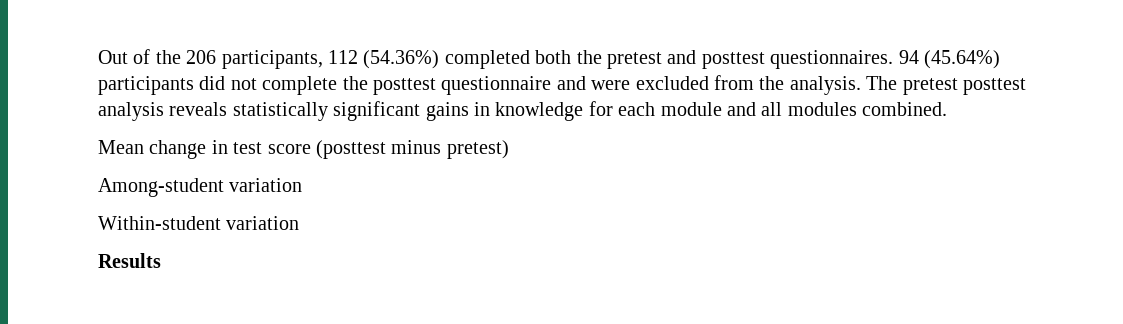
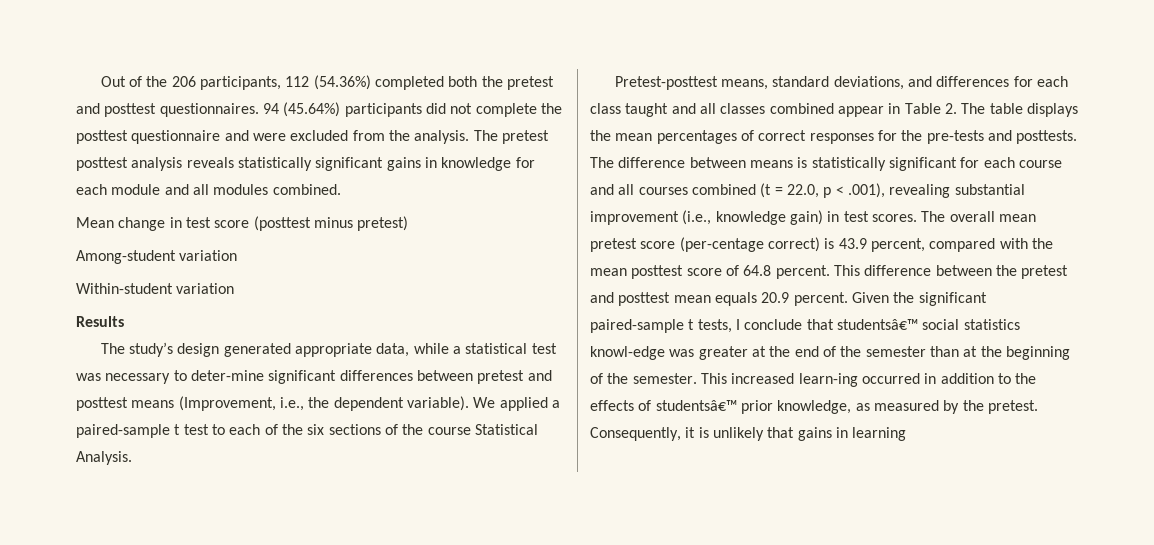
(161, 260) none -> [100,342,557,357] [76,370,552,384] [76,396,560,411] [76,424,538,438] [76,451,132,465] [614,76,1068,90] [590,103,1078,117] [590,130,1078,144] [590,157,1062,171] [590,183,1025,198] [590,210,1036,225] [590,237,1053,252] [590,265,1069,279] [590,292,987,306] [590,319,1020,333] [590,346,1070,360] [590,373,1037,387] [590,400,1038,414] [590,427,907,441] // The study’s design generated appropriate data, while a statistical test was necessary to deter-mine significant differences between pretest and posttest means (Improvement, i.e., the dependent variable). We applied a paired-sample t test to each of the six sections of the course Statistical Analysis. // Pretest-posttest means, standard deviations, and differences for each class taught and all classes combined appear in Table 2. The table displays the mean percentages of correct responses for the pre-tests and posttests. The difference between means is statistically significant for each course and all courses combined (t = 22.0, p < .001), revealing substantial improvement (i.e., knowledge gain) in test scores. The overall mean pretest score (per-centage correct) is 43.9 percent, compared with the mean posttest score of 64.8 percent. This difference between the pretest and posttest mean equals 20.9 percent. Given the significant paired-sample t tests, I conclude that studentsâ€™ social statistics knowl-edge was greater at the end of the semester than at the beginning of the semester. This increased learn-ing occurred in addition to the effects of studentsâ€™ prior knowledge, as measured by the pretest. Consequently, it is unlikely that gains in learning

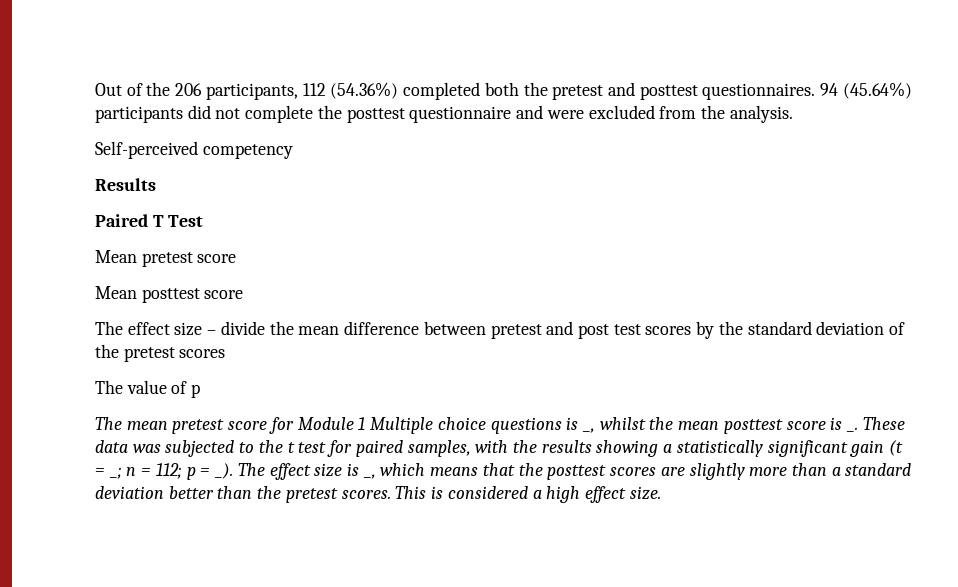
[473,130,549,144] [76,157,535,171] [76,184,341,195] [76,216,409,231] [76,250,238,264] [76,283,235,294] [76,316,124,327] [100,342,557,357] [76,370,552,384] [76,396,560,411] [76,424,538,438] [76,451,132,465] [614,76,1068,90] [590,103,1078,117] [590,130,1078,144] [590,157,1062,171] [590,183,1025,198] [590,210,1036,225] [590,237,1053,252] [590,265,1069,279] [590,292,987,306] [590,319,1020,333] [590,346,1070,360] [590,373,1037,387] [590,400,1038,414] [590,427,907,441] The pretest posttest analysis reveals statistically significant gains in knowledge for each module and all modules combined. // Mean change in test score (posttest minus pretest) // Among-student variation // Within-student variation // Results // The study’s design generated appropriate data, while a statistical test was necessary to deter-mine significant differences between pretest and posttest means (Improvement, i.e., the dependent variable). We applied a paired-sample t test to each of the six sections of the course Statistical Analysis. // Pretest-posttest means, standard deviations, and differences for each class taught and all classes combined appear in Table 2. The table displays the mean percentages of correct responses for the pre-tests and posttests. The difference between means is statistically significant for each course and all courses combined (t = 22.0, p < .001), revealing substantial improvement (i.e., knowledge gain) in test scores. The overall mean pretest score (per-centage correct) is 43.9 percent, compared with the mean posttest score of 64.8 percent. This difference between the pretest and posttest mean equals 20.9 percent. Given the significant paired-sample t tests, I conclude that studentsâ€™ social statistics knowl-edge was greater at the end of the semester than at the beginning of the semester. This increased learn-ing occurred in addition to the effects of studentsâ€™ prior knowledge, as measured by the pretest. Consequently, it is unlikely that gains in learning -> [95,141,293,159] [95,178,156,191] [95,214,204,227] [95,250,237,267] [95,286,244,303] [95,321,906,339] [95,344,226,362] [95,380,201,398] [95,417,905,434] [95,440,904,457] [95,463,912,480] [95,486,661,503] // Self-perceived competency // Results // Paired T Test // Mean pretest score // Mean posttest score // The effect size – divide the mean difference between pretest and post test scores by the standard deviation of the pretest scores // The value of p // The mean pretest score for Module 1 Multiple choice questions is _, whilst the mean posttest score is _. These data was subjected to the t test for paired samples, with the results showing a statistically significant gain (t = _; n = 112; p = _). The effect size is _, which means that the posttest scores are slightly more than a standard deviation better than the pretest scores. This is considered a high effect size.

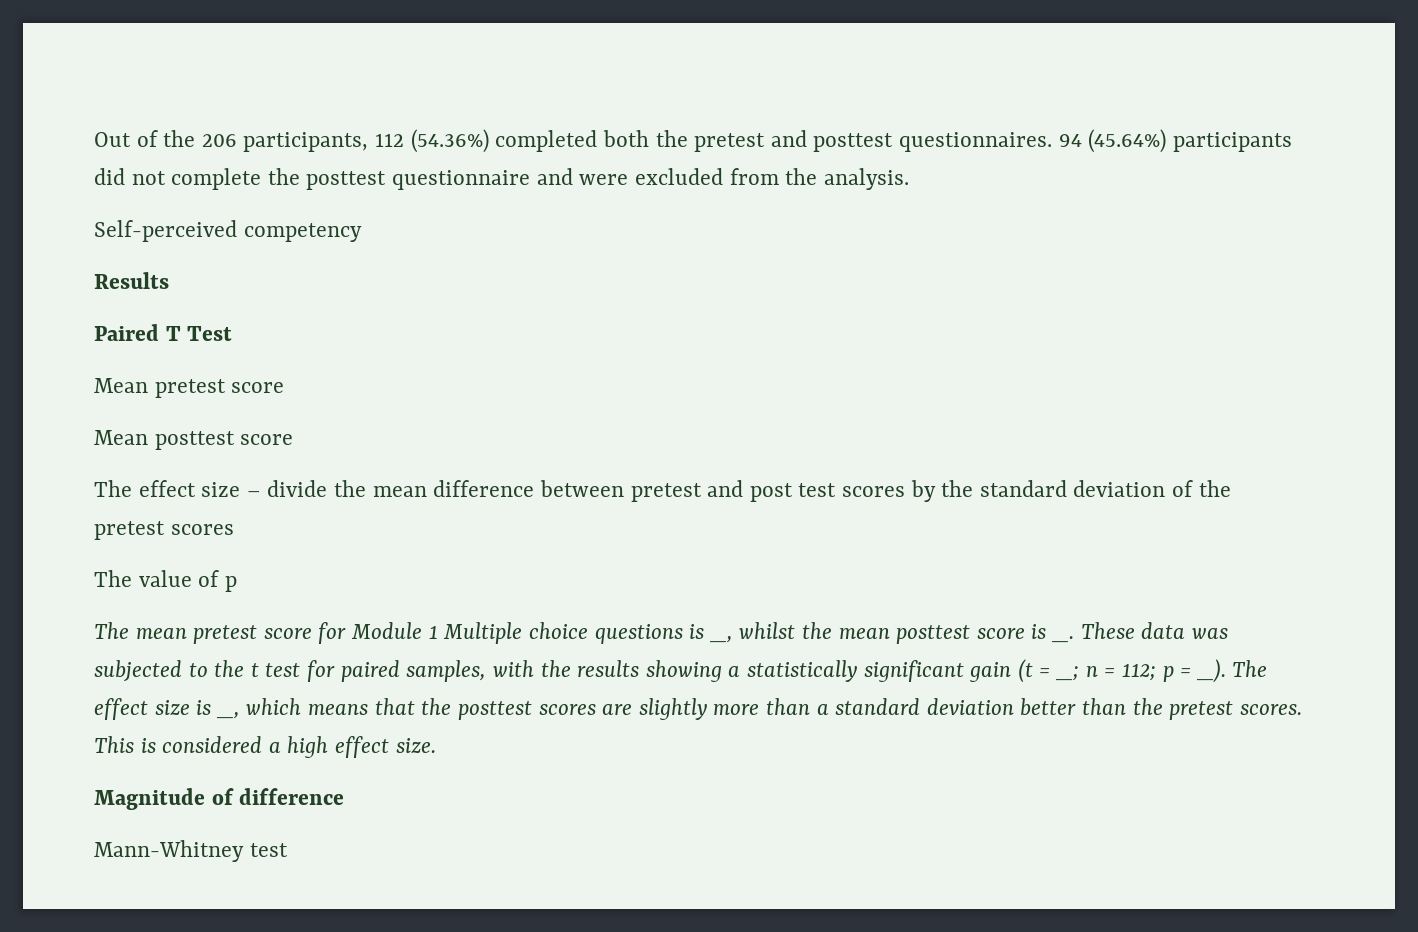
(661, 493) none -> [94,788,345,810] [94,840,288,862] // Magnitude of difference // Mann-Whitney test

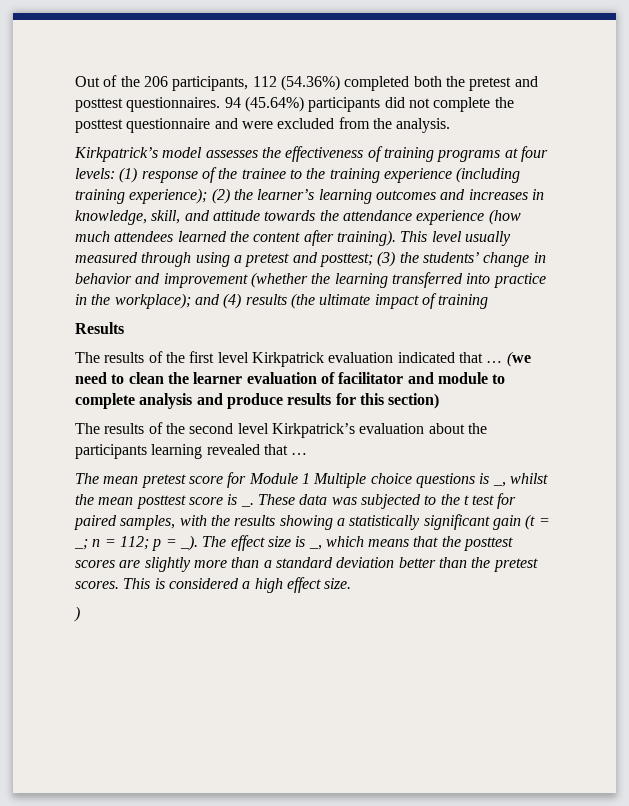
[94,220,362,242] [94,272,169,289] [94,324,233,341] [94,378,285,398] [94,430,294,450] [94,480,1231,502] [94,521,234,540] [94,570,237,592] Self-perceived competency // Results // Paired T Test // Mean pretest score // Mean posttest score // The effect size – divide the mean difference between pretest and post test scores by the standard deviation of the pretest scores // The value of p -> [74,146,548,162] [75,167,521,183] [75,188,544,204] [75,209,521,225] [75,230,511,246] [75,251,546,267] [75,272,546,288] [75,293,489,309] [75,322,124,334] [75,351,531,367] [75,372,506,384] [75,393,440,409] [75,422,487,438] [75,444,308,459] Kirkpatrick’s model assesses the effectiveness of training programs at four levels: (1) response of the trainee to the training experience (including training experience); (2) the learner’s learning outcomes and increases in knowledge, skill, and attitude towards the attendance experience (how much attendees learned the content after training). This level usually measured through using a pretest and posttest; (3) the students’ change in behavior and improvement (whether the learning transferred into practice in the workplace); and (4) results (the ultimate impact of training // Results // The results of the first level Kirkpatrick evaluation indicated that … (we need to clean the learner evaluation of facilitator and module to complete analysis and produce results for this section) // The results of the second level Kirkpatrick’s evaluation about the participants learning revealed that …
[94,788,345,810] [94,840,288,862] Magnitude of difference // Mann-Whitney test -> [74,606,80,622] )

